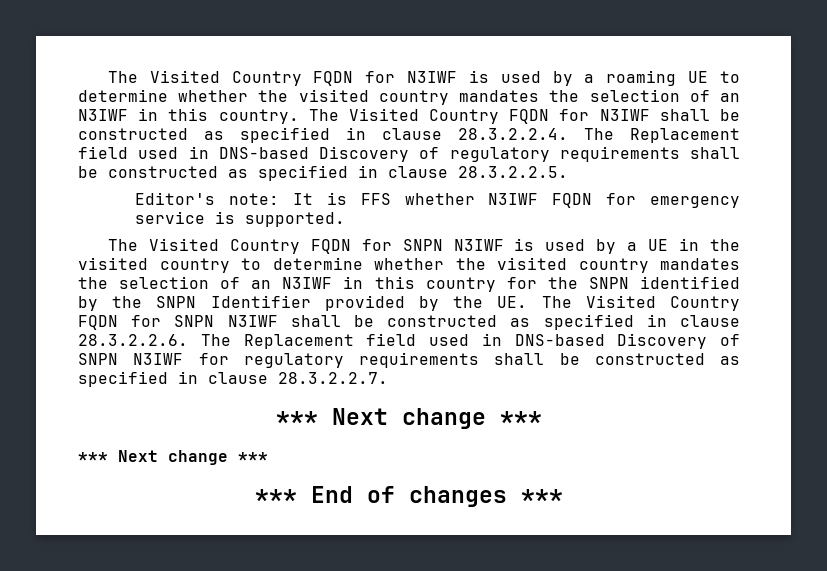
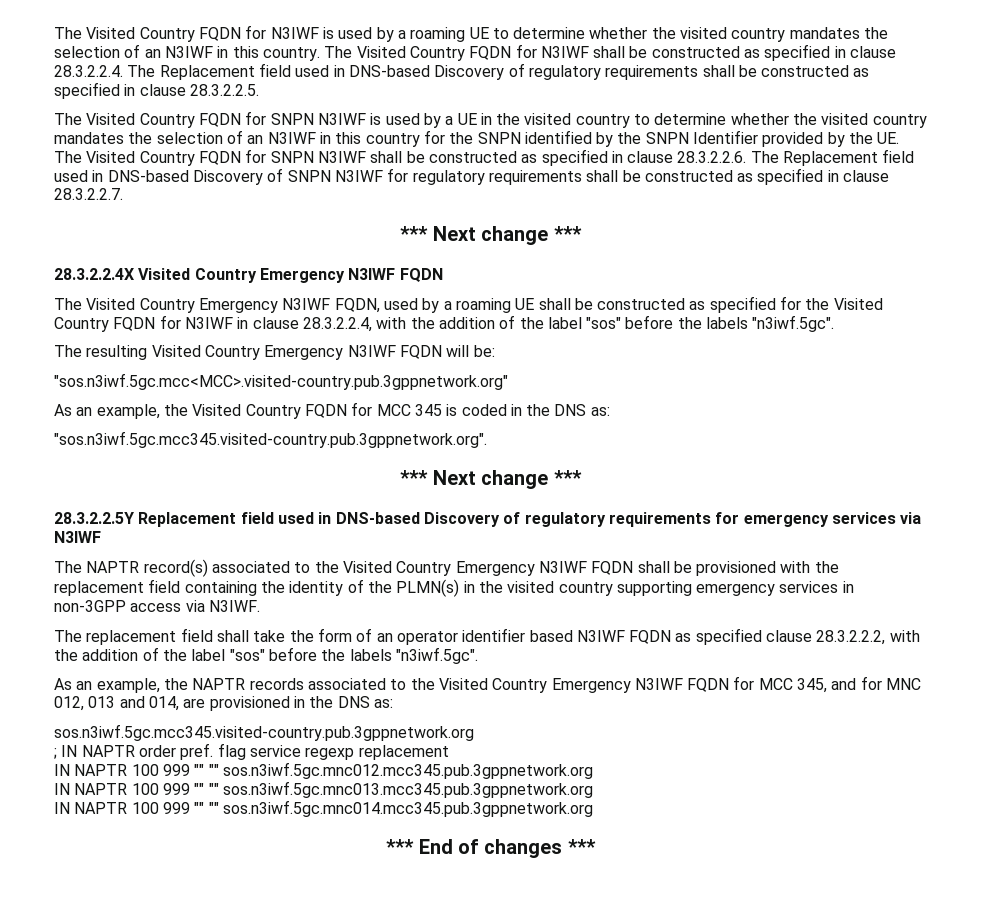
[135,192,740,208] [135,211,346,227] // Editor's note: It is FFS whether N3IWF FQDN for emergency service is supported. -> (259, 90) none
[78,450,268,465] *** Next change *** -> [54,268,443,283] [54,296,883,313] [54,315,835,332] [54,345,495,360] [54,373,508,390] [54,402,610,419] [54,431,487,448] [400,470,582,489] [54,512,922,527] [54,531,101,543] [54,559,839,577] [54,579,854,597] [54,600,260,612] [54,628,920,645] [54,647,478,664] [54,676,922,693] [54,696,393,711] [54,724,474,741] [54,743,449,760] [54,762,593,779] [54,781,593,798] [54,800,593,817] 28.3.2.2.4X Visited Country Emergency N3IWF FQDN // The Visited Country Emergency N3IWF FQDN, used by a roaming UE shall be constructed as specified for the Visited Country FQDN for N3IWF in clause 28.3.2.2.4, with the addition of the label "sos" before the labels "n3iwf.5gc". // The resulting Visited Country Emergency N3IWF FQDN will be: // "sos.n3iwf.5gc.mcc<MCC>.visited-country.pub.3gppnetwork.org" // As an example, the Visited Country FQDN for MCC 345 is coded in the DNS as: // "sos.n3iwf.5gc.mcc345.visited-country.pub.3gppnetwork.org". // *** Next change *** // 28.3.2.2.5Y Replacement field used in DNS-based Discovery of regulatory requirements for emergency services via N3IWF // The NAPTR record(s) associated to the Visited Country Emergency N3IWF FQDN shall be provisioned with the replacement field containing the identity of the PLMN(s) in the visited country supporting emergency services in non-3GPP access via N3IWF. // The replacement field shall take the form of an operator identifier based N3IWF FQDN as specified clause 28.3.2.2.2, with the addition of the label "sos" before the labels "n3iwf.5gc". // As an example, the NAPTR records associated to the Visited Country Emergency N3IWF FQDN for MCC 345, and for MNC 012, 013 and 014, are provisioned in the DNS as: // sos.n3iwf.5gc.mcc345.visited-country.pub.3gppnetwork.org // ; IN NAPTR order pref. flag service regexp replacement // IN NAPTR 100 999 "" "" sos.n3iwf.5gc.mnc012.mcc345.pub.3gppnetwork.org // IN NAPTR 100 999 "" "" sos.n3iwf.5gc.mnc013.mcc345.pub.3gppnetwork.org // IN NAPTR 100 999 "" "" sos.n3iwf.5gc.mnc014.mcc345.pub.3gppnetwork.org

